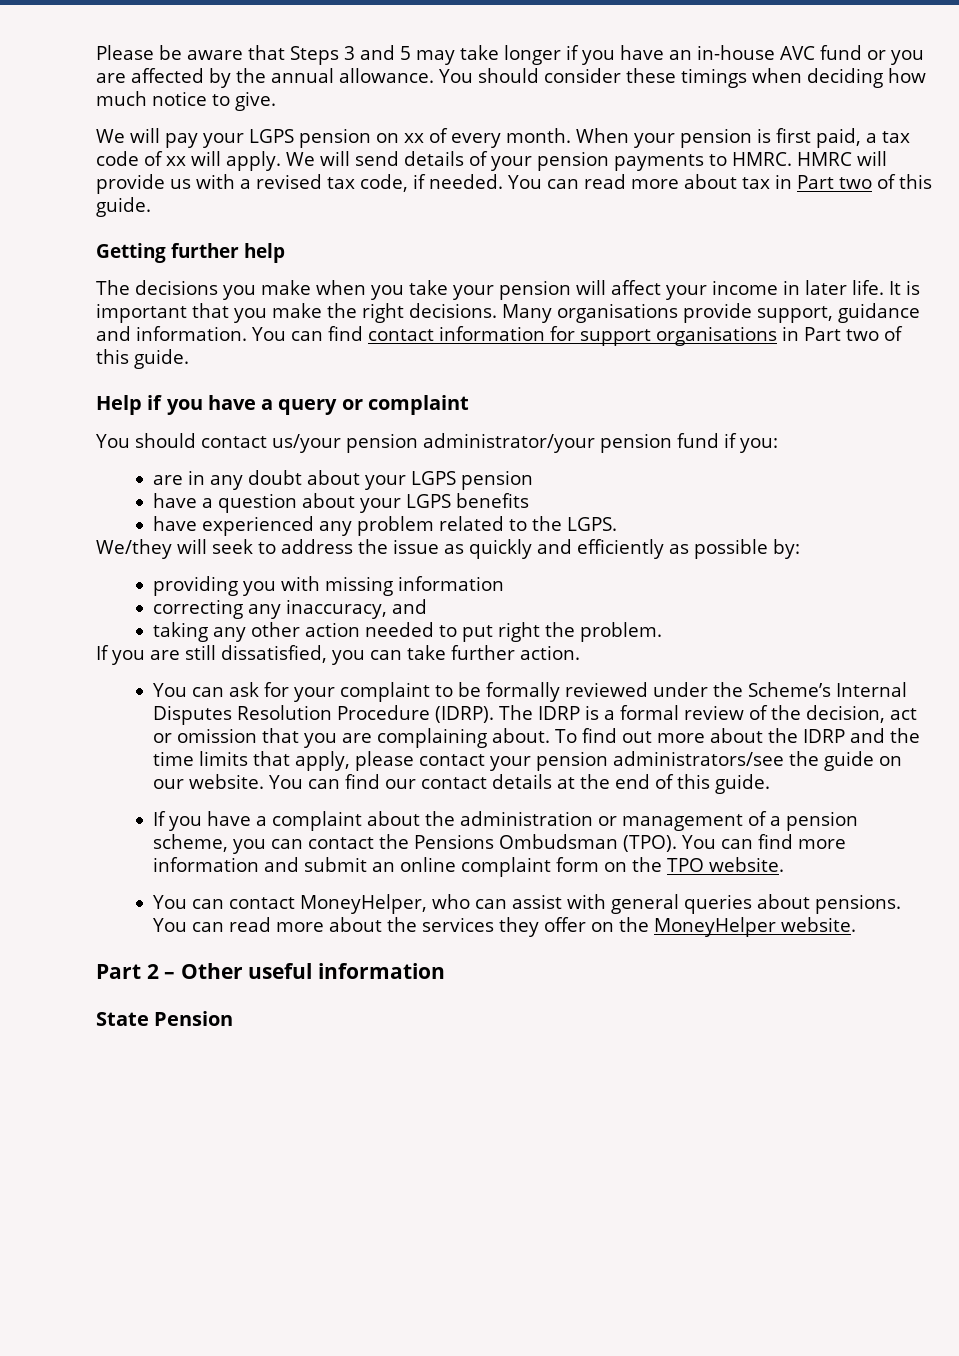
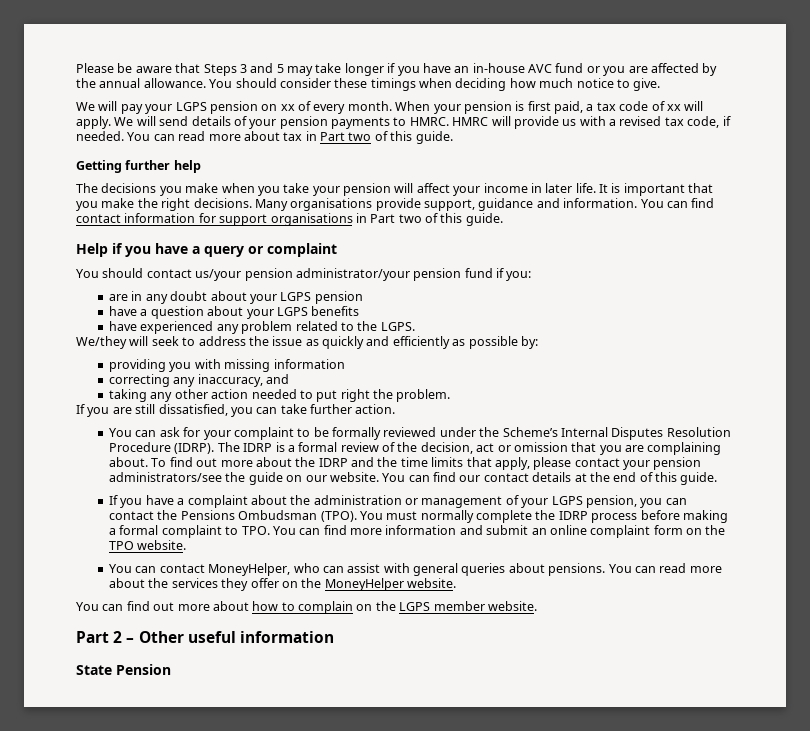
[769,811,858,831] [152,834,228,852] a pension scheme, -> [521,495,637,508] your LGPS pension,
(716, 842) none -> [386,510,728,523] [109,525,296,538] must normally complete the IDRP process before making a formal complaint to TPO. You
(856, 924) none -> [76,601,537,614] // You can find out more about how to complain on the LGPS member website.

